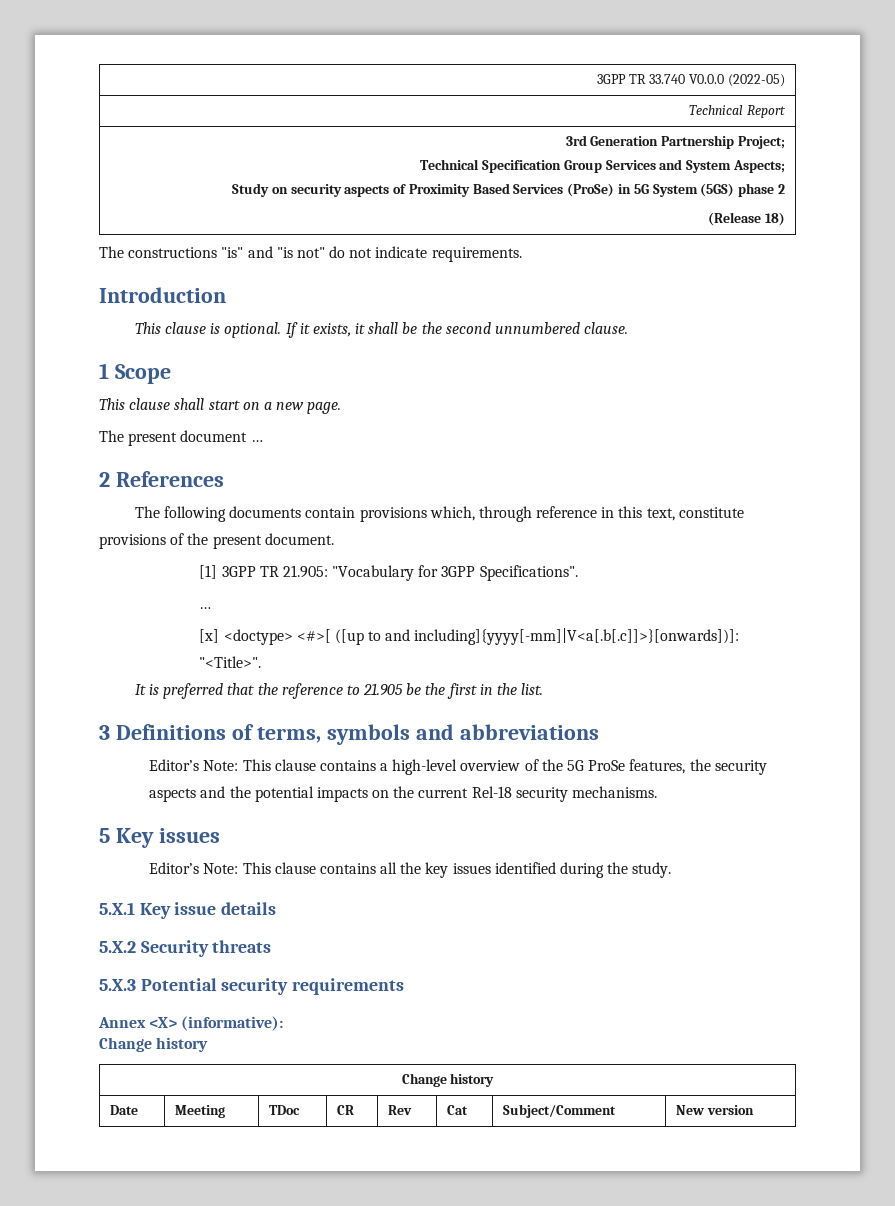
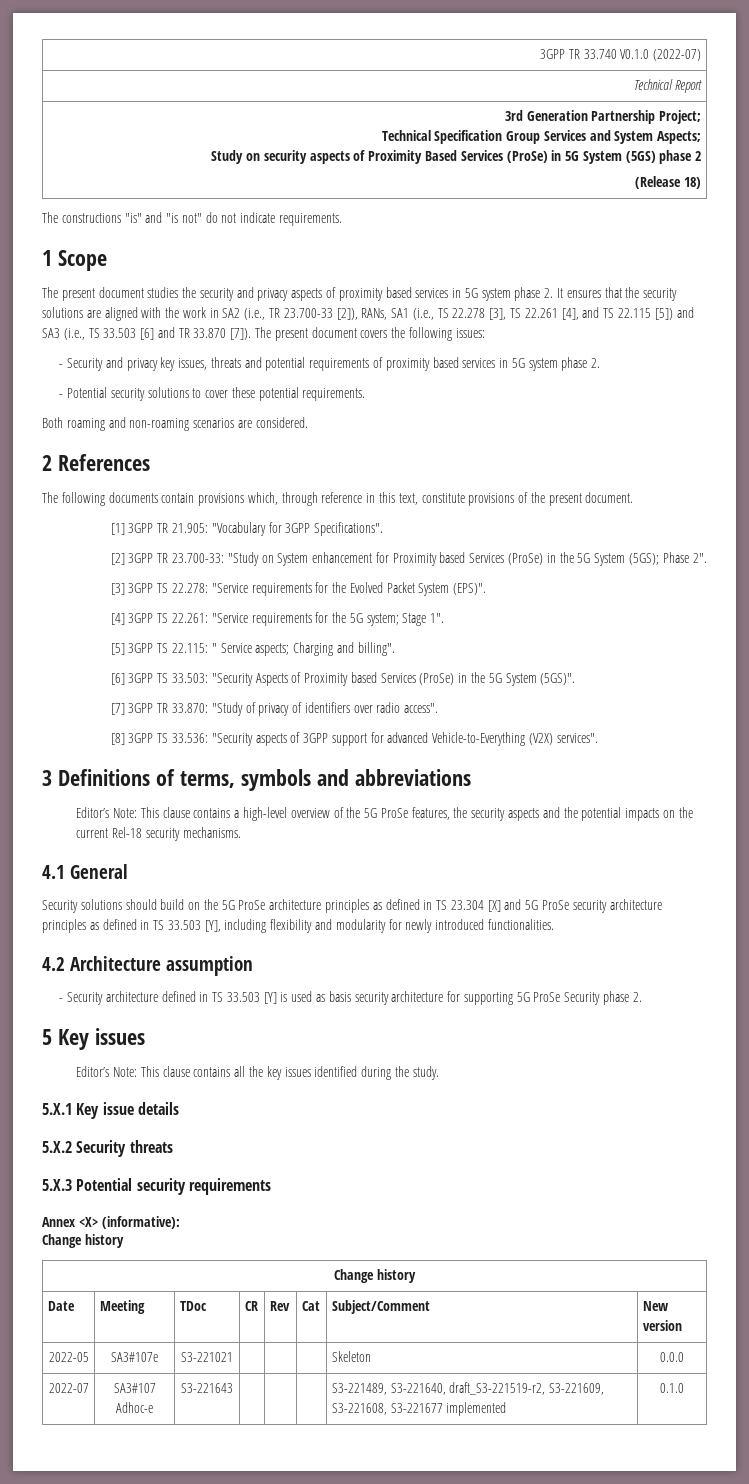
[689,74,785,87] V0.0.0 (2022-05) -> [620,49,702,61] V0.1.0 (2022-07)
[99,287,226,303] [134,322,629,338] [99,363,171,384] [99,398,342,414] [99,430,263,446] Introduction // This clause is optional. If it exists, it shall be the second unnumbered clause. // 1 Scope // This clause shall start on a new page. // The present document … -> [42,250,107,271] [42,287,678,301] [42,307,694,321] [42,327,485,341] [59,357,601,371] [59,387,366,401] [42,417,308,431] 1 Scope // The present document studies the security and privacy aspects of proximity based services in 5G system phase 2. It ensures that the security solutions are aligned with the work in SA2 (i.e., TR 23.700-33 [2]), RANs, SA1 (i.e., TS 22.278 [3], TS 22.261 [4], and TS 22.115 [5]) and SA3 (i.e., TS 33.503 [6] and TR 33.870 [7]). The present document covers the following issues: // - Security and privacy key issues, threats and potential requirements of proximity based services in 5G system phase 2. // - Potential security solutions to cover these potential requirements. // Both roaming and non-roaming scenarios are considered.
[199,607,212,609] [199,628,740,645] [199,656,262,668] [134,683,544,699] … // [x] <doctype> <#>[ ([up to and including]{yyyy[-mm]|V<a[.b[.c]]>}[onwards])]: "<Title>". // It is preferred that the reference to 21.905 be the first in the list. -> [110,552,707,566] [110,582,487,596] [110,612,445,626] [110,642,395,656] [110,672,576,686] [110,702,439,716] [110,732,598,746] [2] 3GPP TR 23.700-33: "Study on System enhancement for Proximity based Services (ProSe) in the 5G System (5GS); Phase 2". // [3] 3GPP TS 22.278: "Service requirements for the Evolved Packet System (EPS)". // [4] 3GPP TS 22.261: "Service requirements for the 5G system; Stage 1". // [5] 3GPP TS 22.115: " Service aspects; Charging and billing". // [6] 3GPP TS 33.503: "Security Aspects of Proximity based Services (ProSe) in the 5G System (5GS)". // [7] 3GPP TR 33.870: "Study of privacy of identifiers over radio access". // [8] 3GPP TS 33.536: "Security aspects of 3GPP support for advanced Vehicle-to-Everything (V2X) services".
(658, 792) none -> [42,864,129,879] [42,899,662,913] [42,919,554,933] [42,956,254,976] [59,991,642,1005] // 4.1 General // Security solutions should build on the 5G ProSe architecture principles as defined in TS 23.304 [X] and 5G ProSe security architecture principles as defined in TS 33.503 [Y], including flexibility and modularity for newly introduced functionalities. // 4.2 Architecture assumption // - Security architecture defined in TS 33.503 [Y] is used as basis security architecture for supporting 5G ProSe Security phase 2.
(754, 1110) none -> [48,1352,89,1362] [111,1352,158,1362] [181,1352,233,1362] [331,1351,371,1362] [660,1352,684,1362] [48,1383,89,1393] [113,1383,156,1393] [116,1402,153,1413] [181,1383,233,1393] [331,1382,605,1395] [331,1402,507,1416] [660,1383,684,1393] // 2022-05 | SA3#107e | S3-221021 | | | | Skeleton | 0.0.0 // 2022-07 | SA3#107 Adhoc-e | S3-221643 | | | | S3-221489, S3-221640, draft_S3-221519-r2, S3-221609, S3-221608, S3-221677 implemented | 0.1.0

